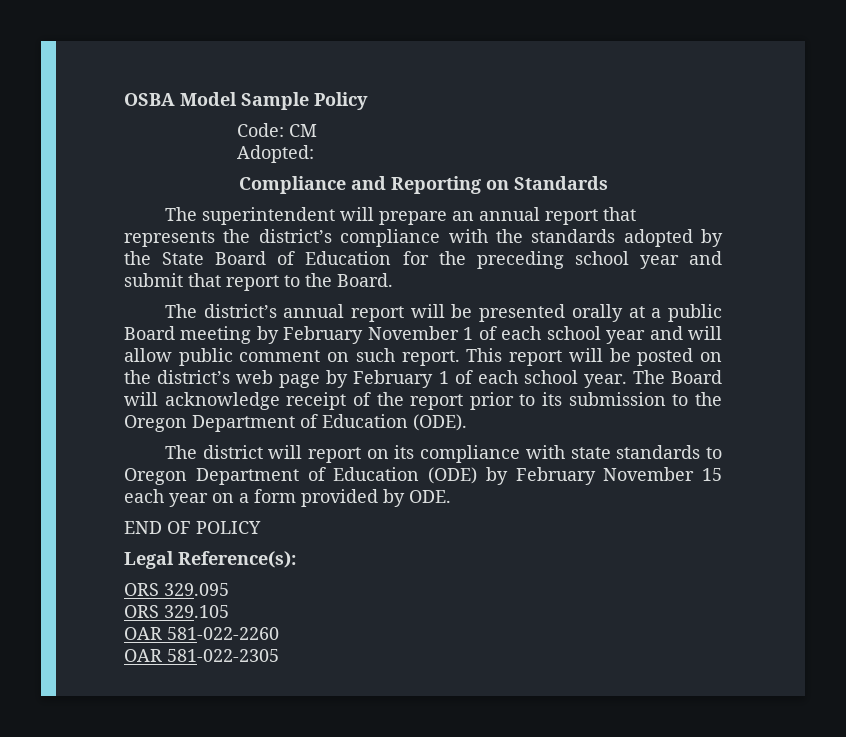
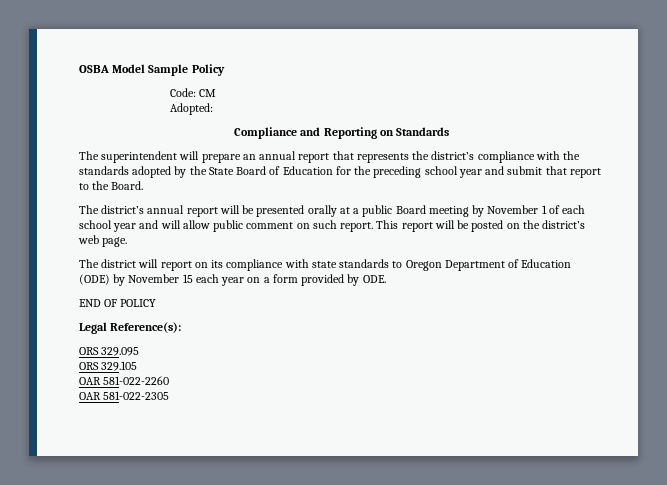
[283,326,364,344] February -> (485, 211) none
[279,370,722,388] [124,392,722,410] [124,414,467,432] page by February 1 of each school year. The Board will acknowledge receipt of the report prior to its submission to the Oregon Department of Education (ODE). -> [102,237,128,247] page.
[515,467,596,485] February -> (126, 280) none

